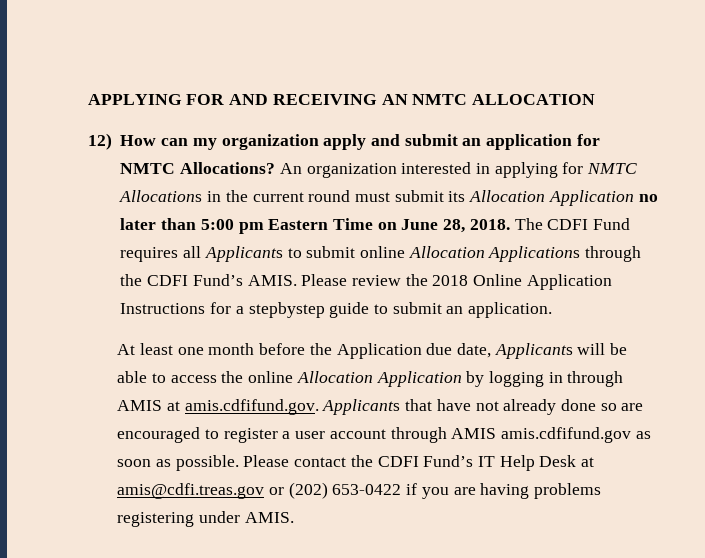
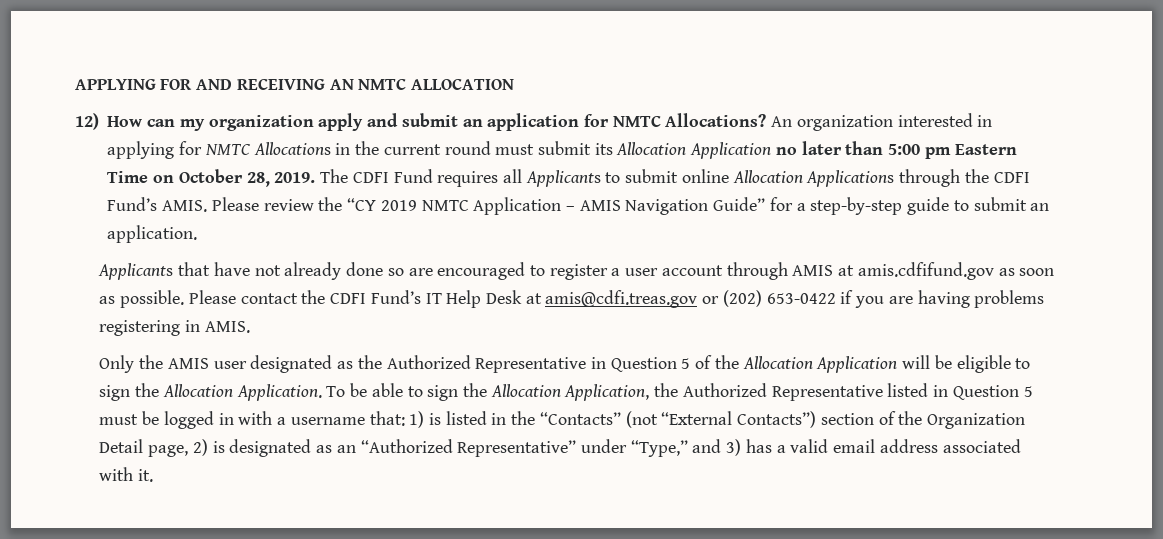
[401,219,510,233] June 28, 2018. -> [178,169,316,187] October 28, 2019.
[432,274,612,290] [120,303,206,314] 2018 Online Application Instructions -> [347,197,766,215] “CY 2019 NMTC Application – AMIS Navigation Guide”
[248,302,325,318] stepbystep -> [810,197,903,215] step-by-step
[117,343,628,359] [117,371,624,387] [117,399,319,415] At least one month before the Application due date, Applicants will be able to access the online Allocation Application by logging in through AMIS at amis.cdfifund.gov. -> (198, 234) none
(497, 433) none -> [838,265,855,276] at
[198,511,294,523] under AMIS. -> [185,320,250,333] [99,355,1031,373] [99,383,1033,401] [99,411,1025,429] [99,439,1021,457] [99,467,154,482] in AMIS. // Only the AMIS user designated as the Authorized Representative in Question 5 of the Allocation Application will be eligible to sign the Allocation Application. To be able to sign the Allocation Application, the Authorized Representative listed in Question 5 must be logged in with a username that: 1) is listed in the “Contacts” (not “External Contacts”) section of the Organization Detail page, 2) is designated as an “Authorized Representative” under “Type,” and 3) has a valid email address associated with it.

